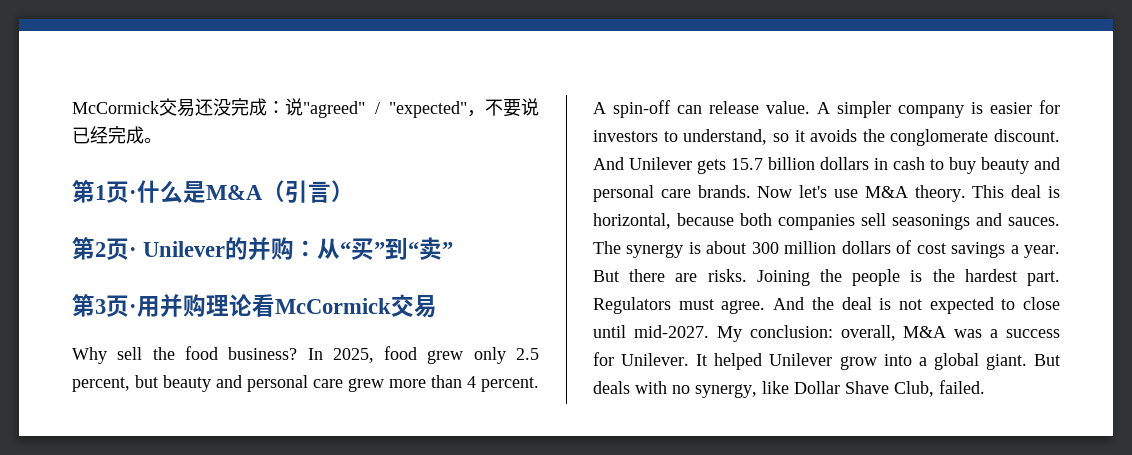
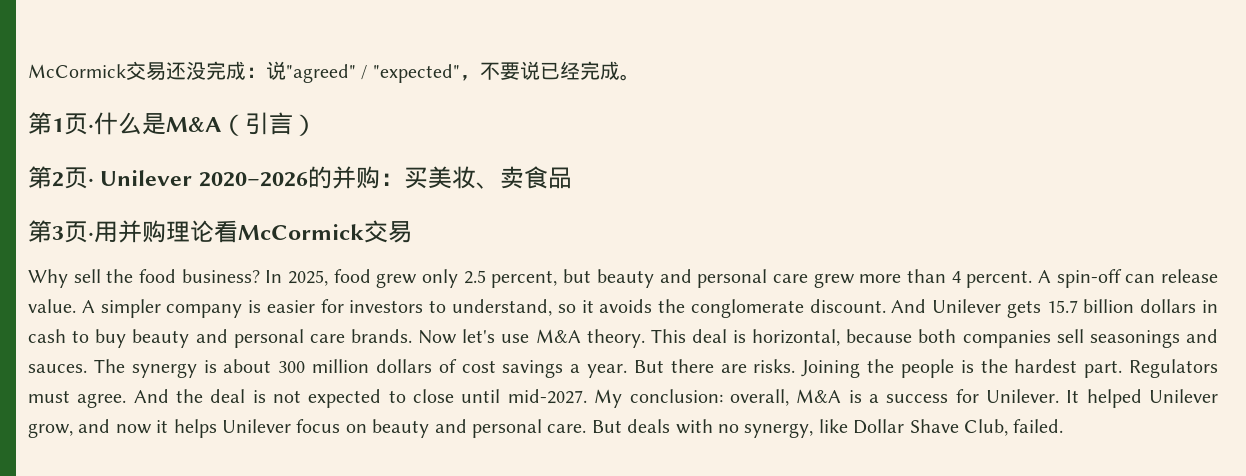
(226, 249) none -> [198,172,308,187] 2020–2026
[317,237,454,260] 从“买”到“卖” -> [403,166,572,189] 买美妆、卖食品
[954,329,983,338] was -> [848,390,862,403] is
[839,353,1027,370] grow into a global giant. -> [28,419,587,438] grow, and now it helps Unilever focus on beauty and personal care.

